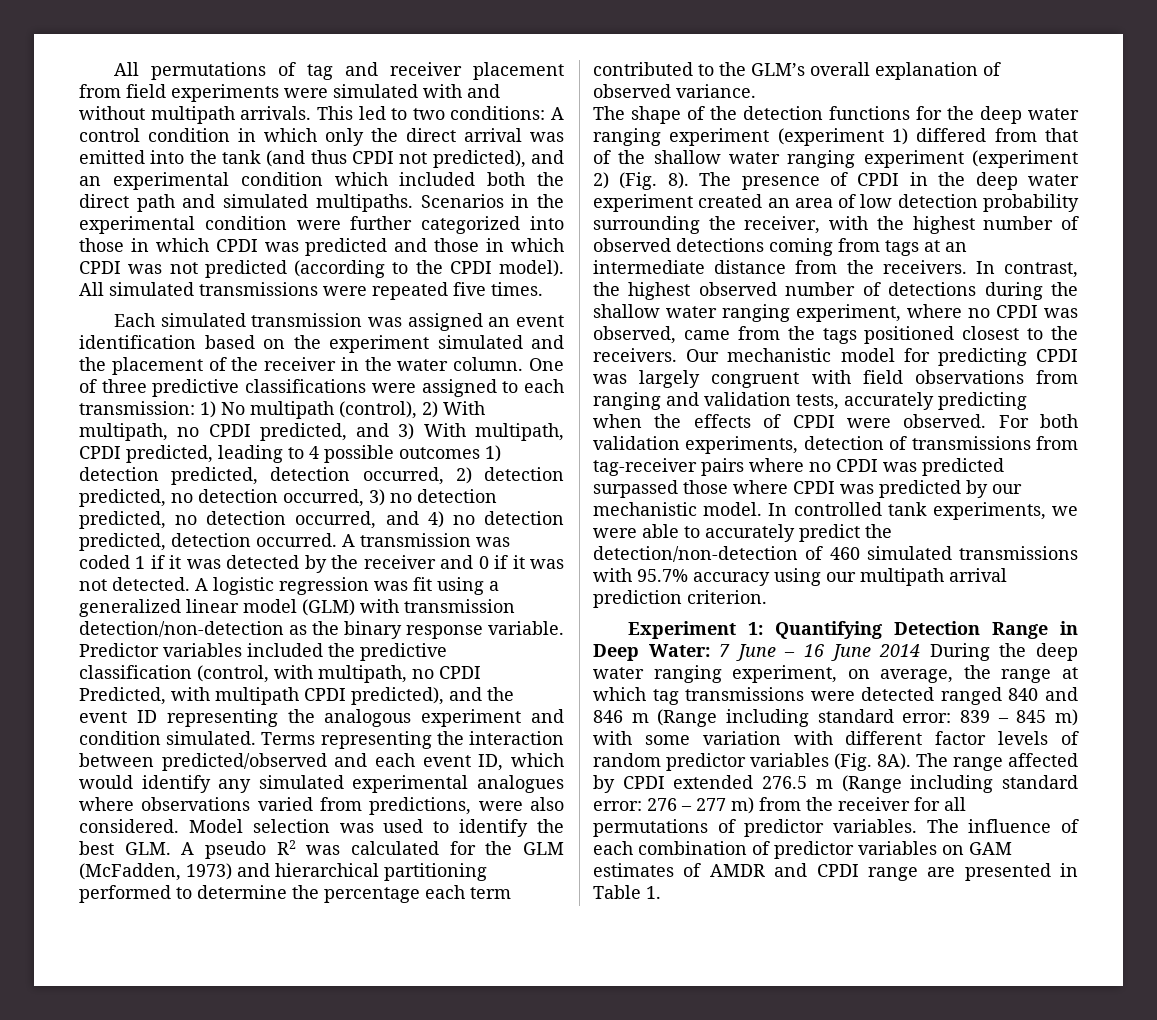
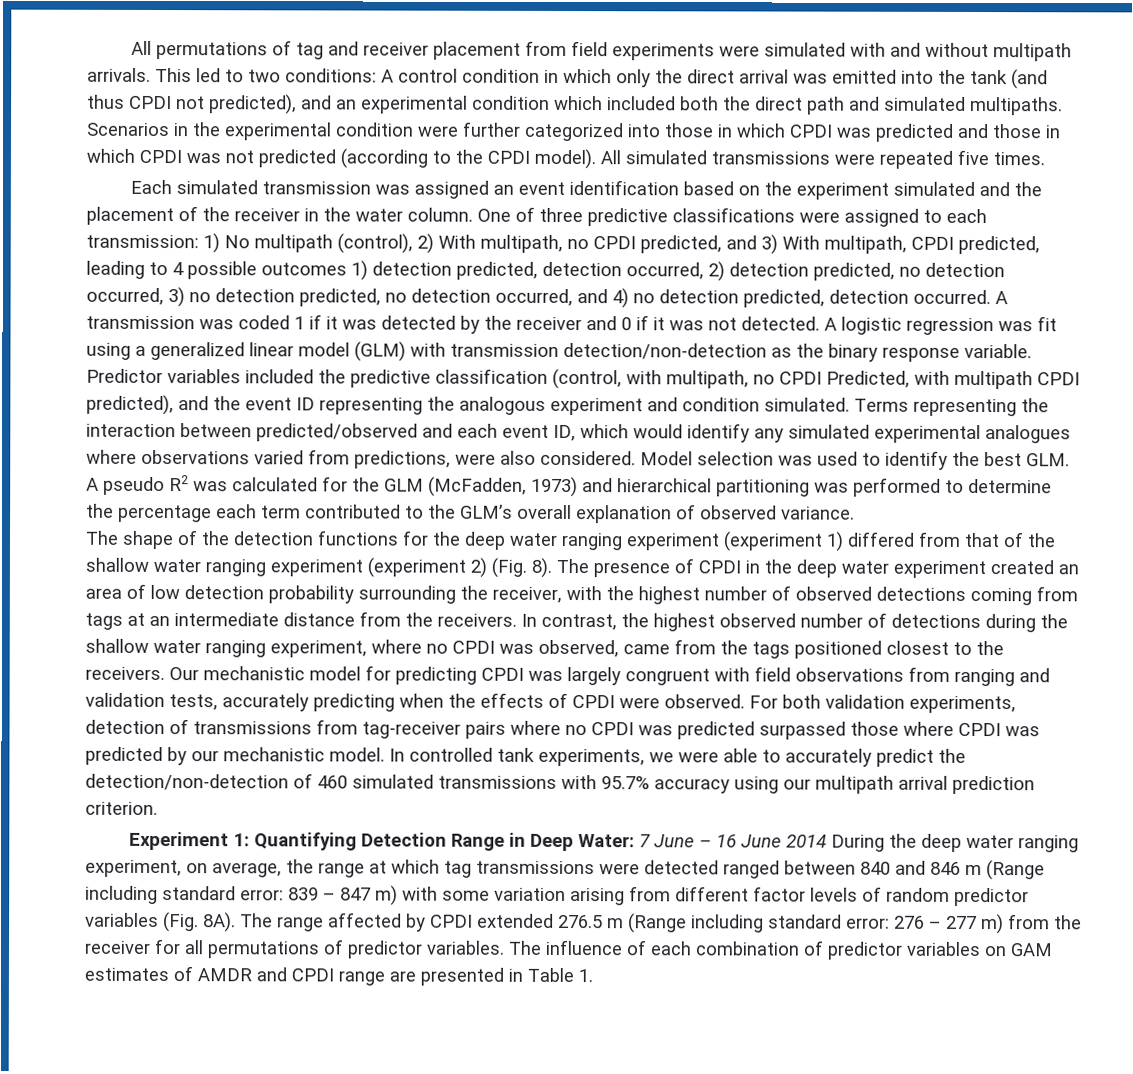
(487, 872) none -> [814,482,849,493] was
(1002, 696) none -> [784,860,856,875] between
[1016,710,1047,723] 845 -> [340,887,371,901] 847
[793,731,833,745] with -> [570,886,671,906] arising from

